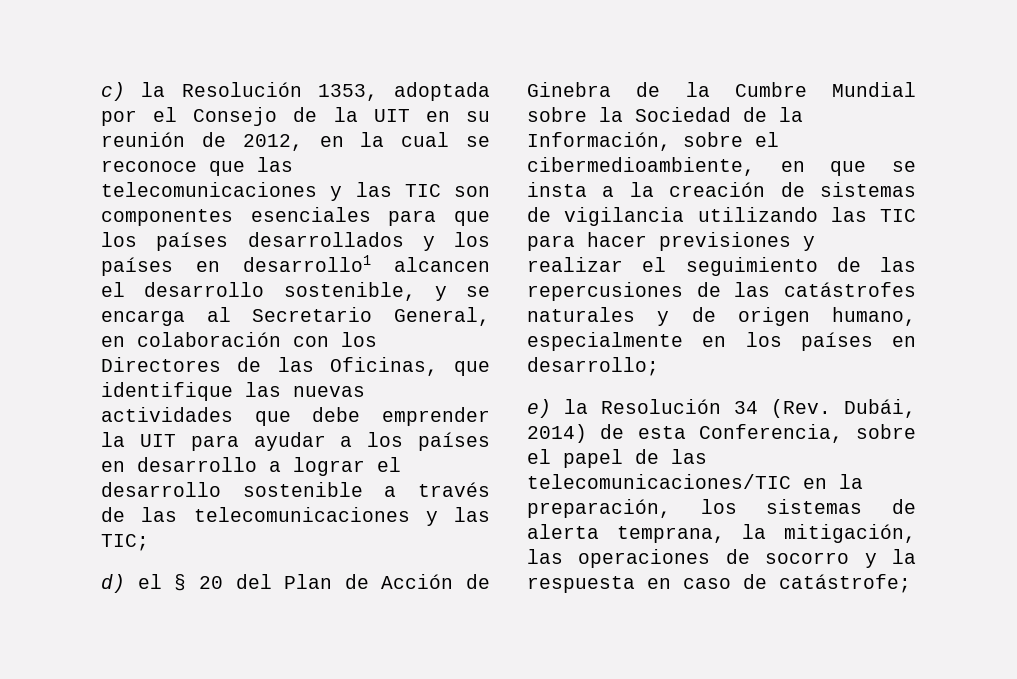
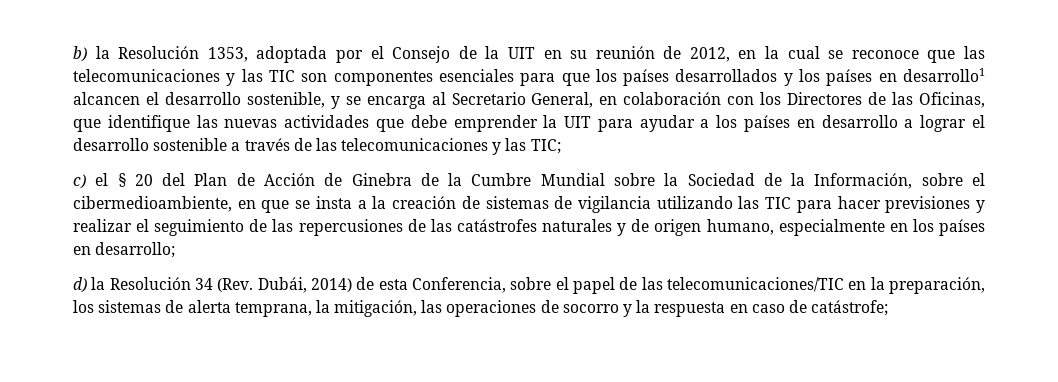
[101,82,125,101] c) -> [73,46,87,62] b)
[101,574,125,593] d) -> [73,174,86,189] c)
[527,399,551,418] e) -> [73,277,87,293] d)

